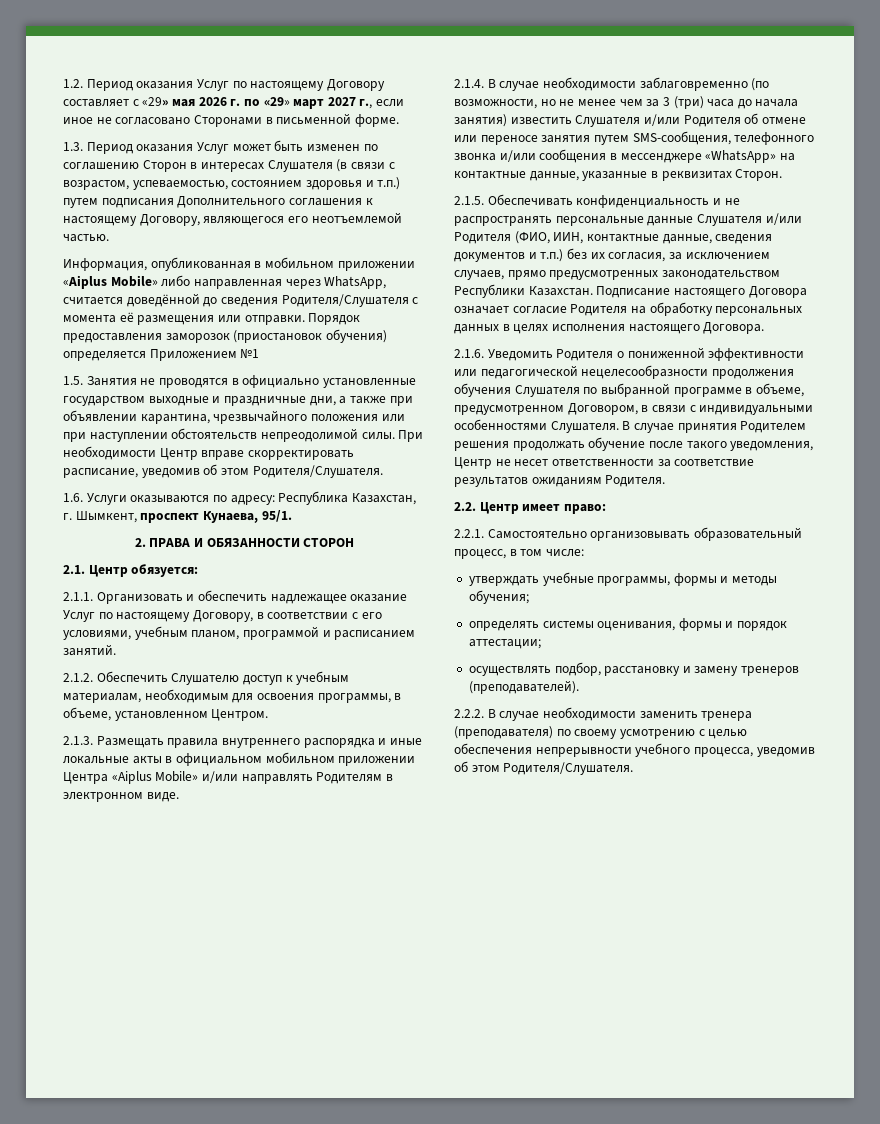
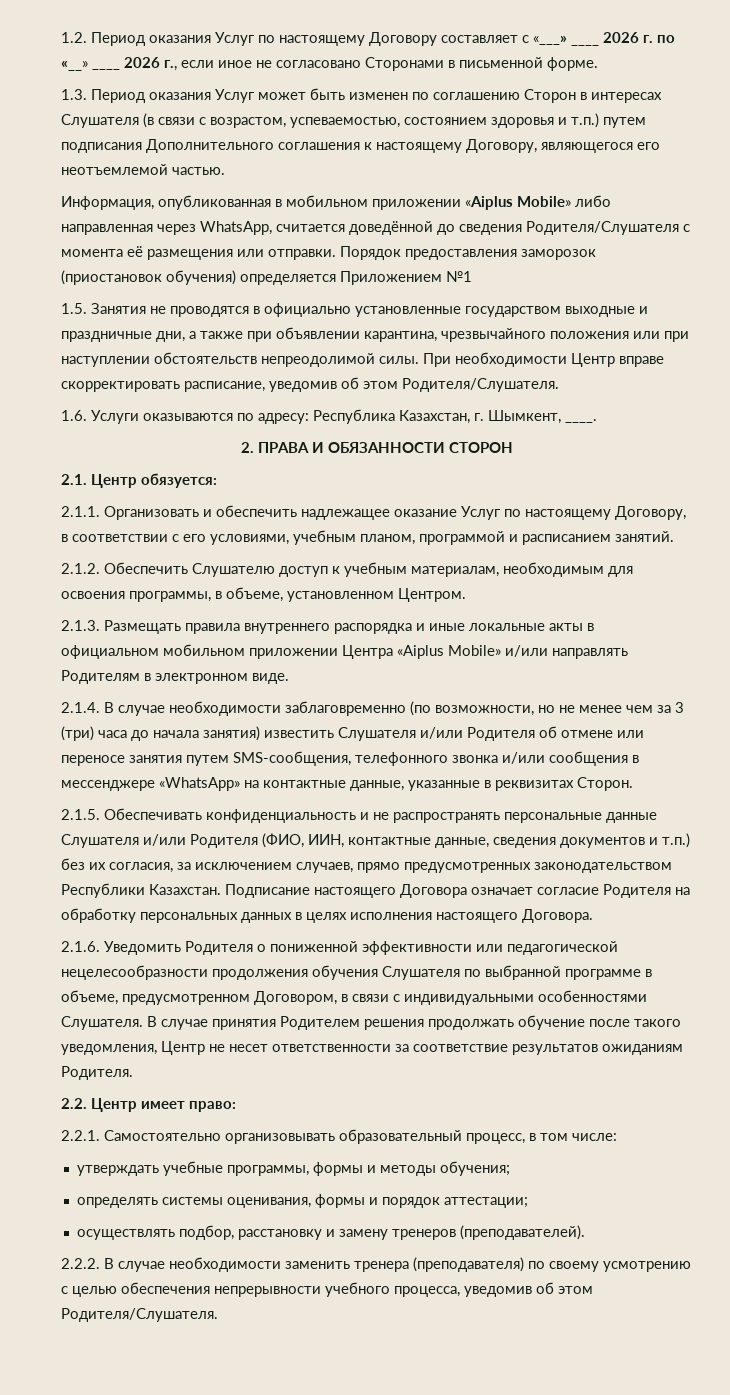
[142,97,195,107] «29» мая -> [533,35,599,46] «___» ____
[263,97,356,109] «29» март 2027 -> [61,60,120,71] [124,57,160,68] «__» ____ 2026
[140,510,292,523] проспект Кунаева, 95/1. -> [565,419,597,423] ____.

